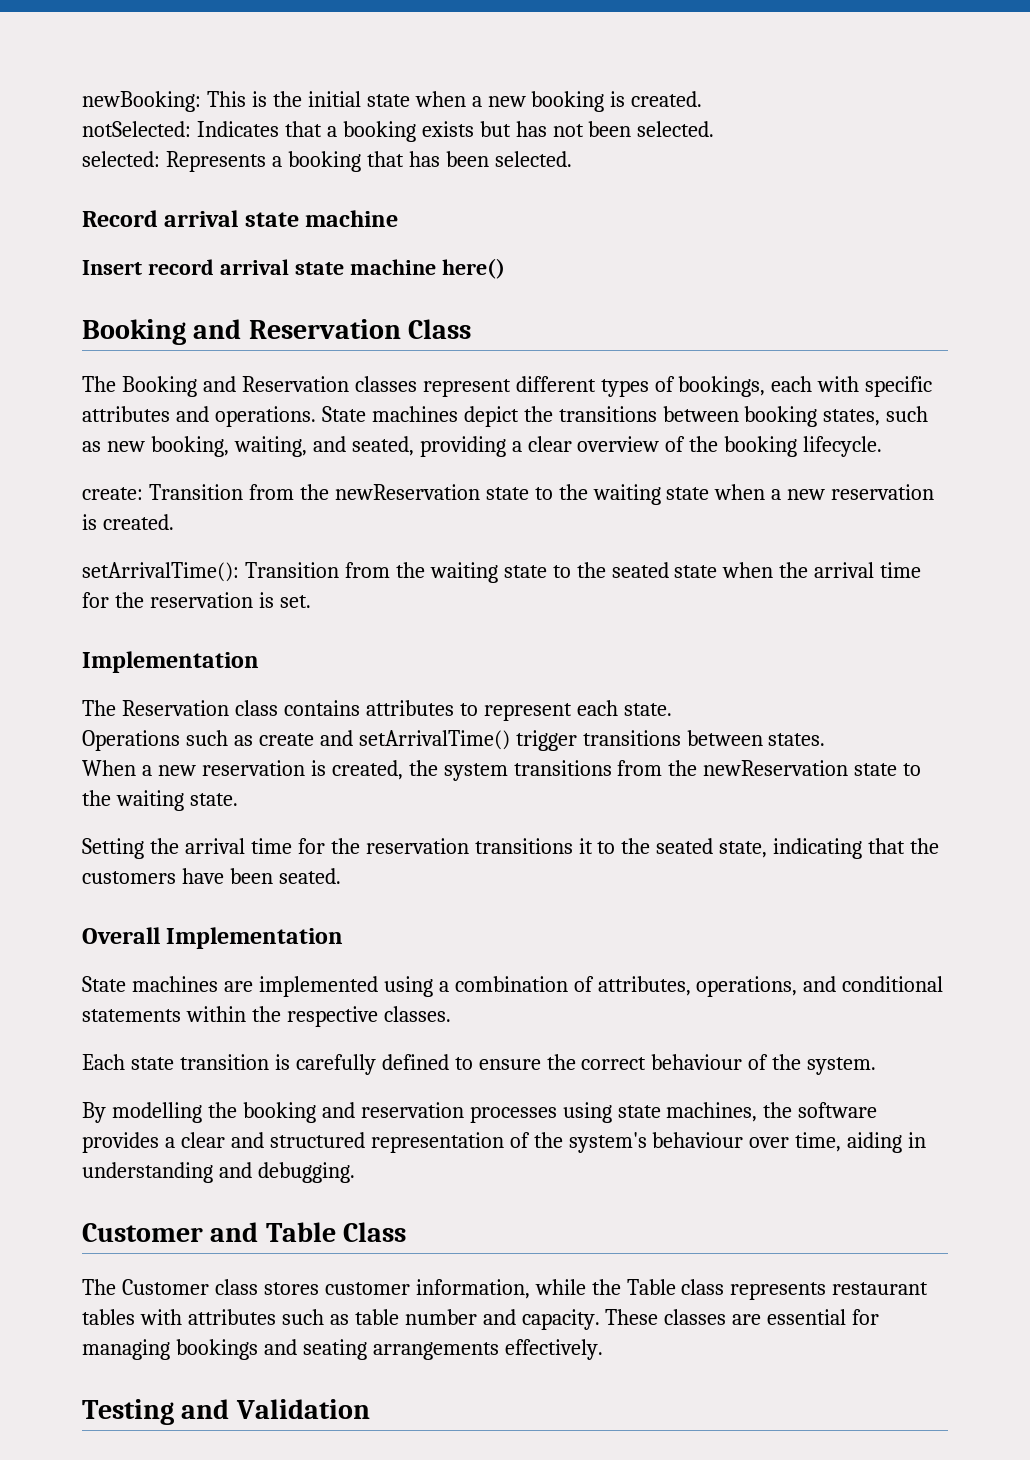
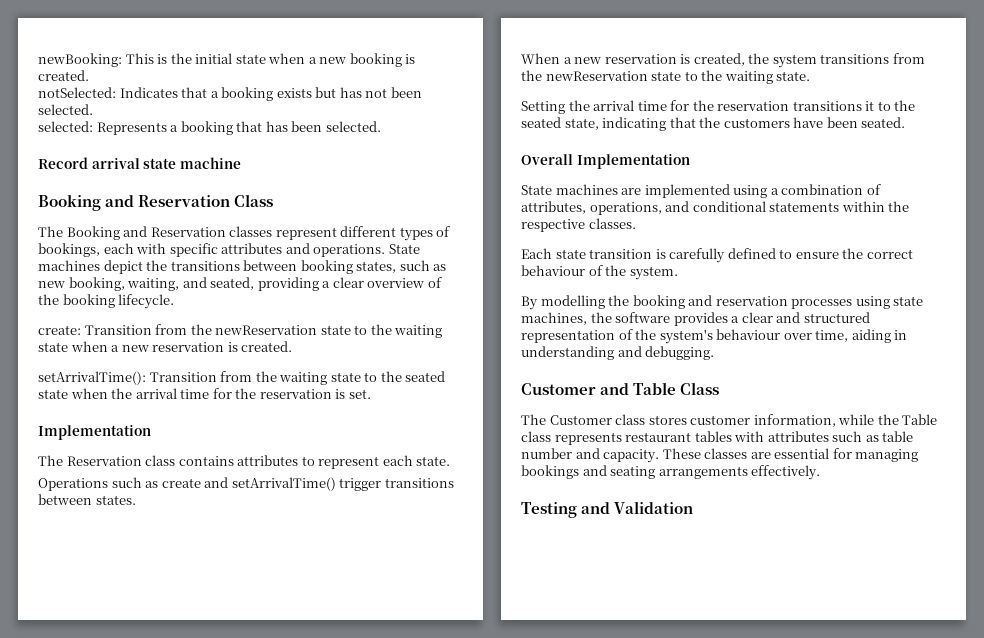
[82,258,505,279] // Insert record arrival state machine here() -> (241, 163) none

